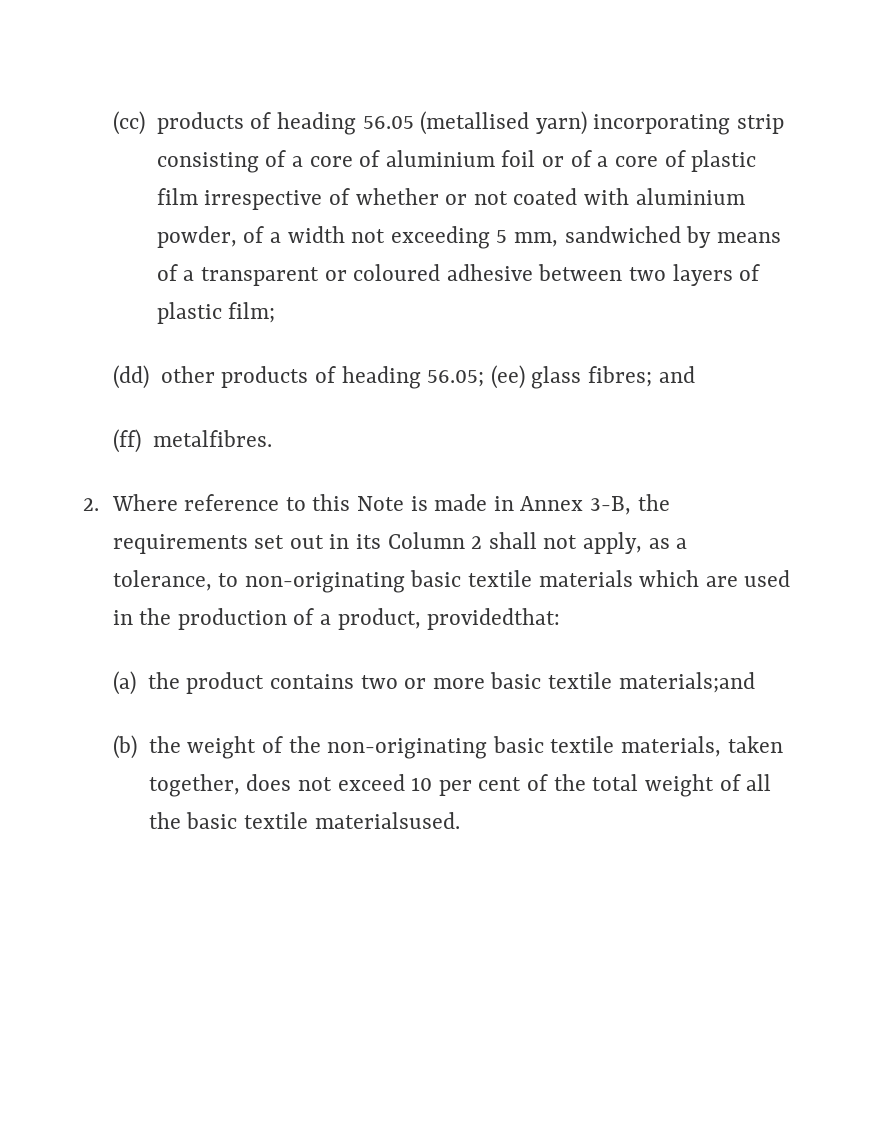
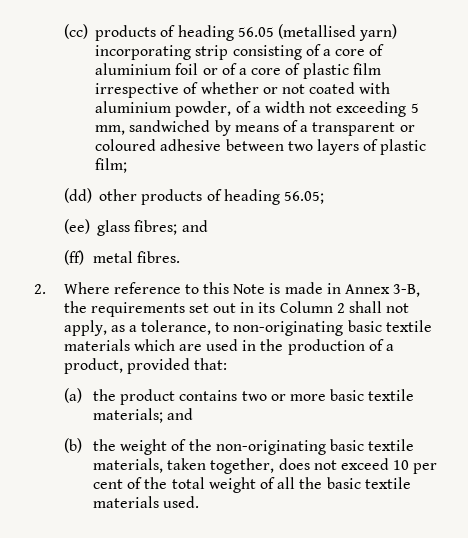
(485, 378) none -> (325, 197) //
[152,430,272,447] metalfibres. -> [93,251,181,263] metal fibres.
[427,608,561,630] providedthat: -> [126,358,227,374] provided that:
[618,672,755,693] materials;and -> [93,408,194,423] materials; and
[314,812,460,829] materialsused. -> [93,496,200,508] materials used.

